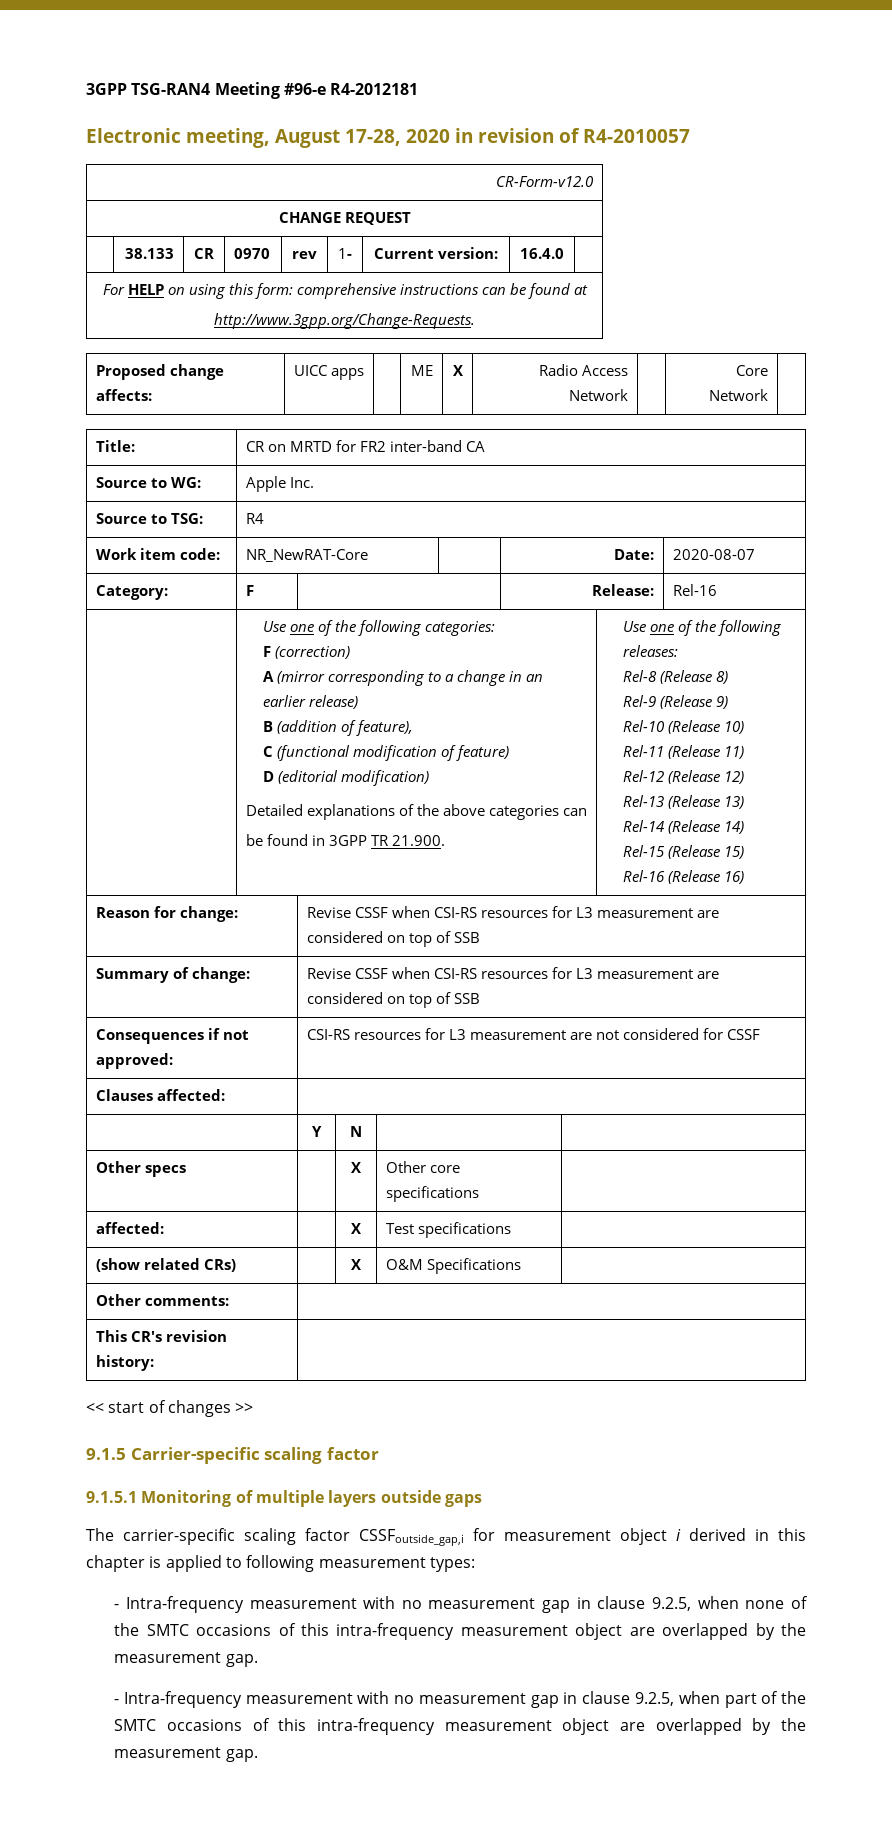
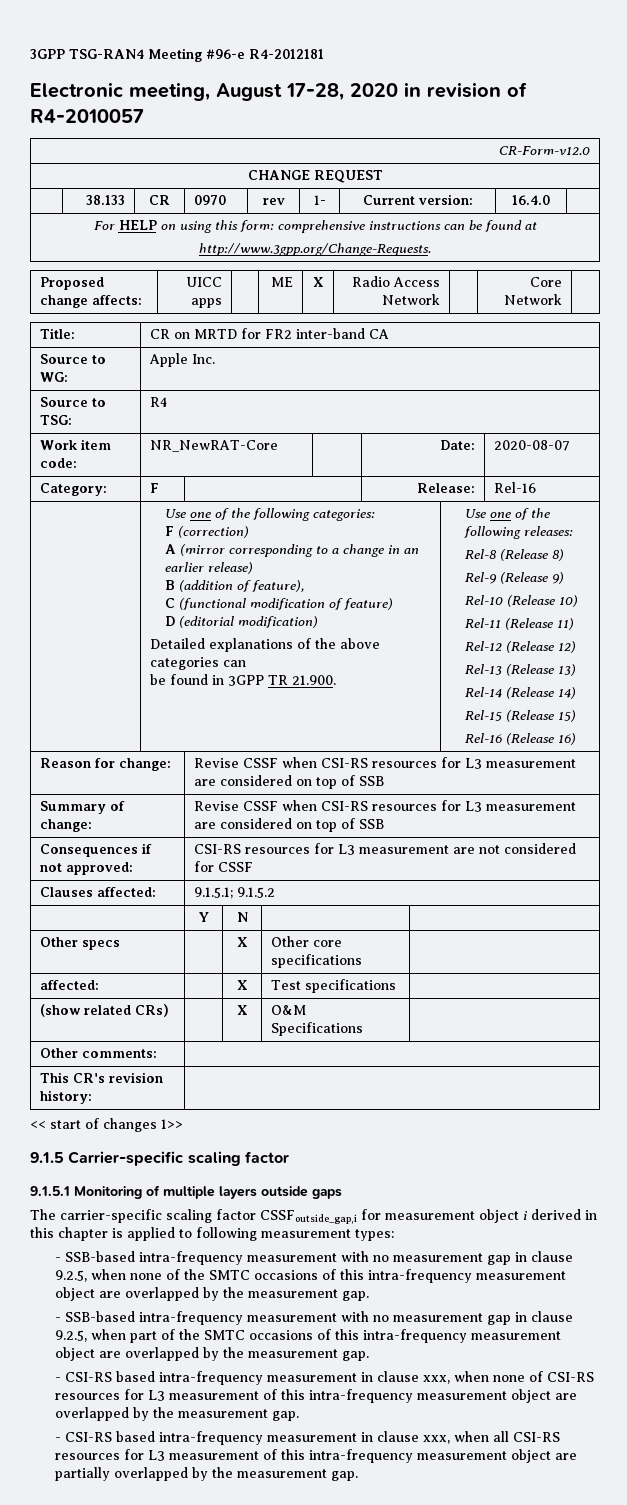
(225, 1095) none -> [194,887,276,899] 9.1.5.1; 9.1.5.2
[235,1403,254,1413] >> -> [161,1119,183,1129] 1>>
[125,1596,244,1613] Intra-frequency -> [65,1251,244,1265] SSB-based intra-frequency
[123,1691,242,1708] Intra-frequency -> [65,1311,244,1325] SSB-based intra-frequency
(258, 1755) none -> [55,1371,595,1385] [55,1389,578,1403] [55,1407,300,1421] [55,1431,561,1445] [55,1449,578,1463] [55,1467,359,1481] // - CSI-RS based intra-frequency measurement in clause xxx, when none of CSI-RS resources for L3 measurement of this intra-frequency measurement object are overlapped by the measurement gap. // - CSI-RS based intra-frequency measurement in clause xxx, when all CSI-RS resources for L3 measurement of this intra-frequency measurement object are partially overlapped by the measurement gap.

